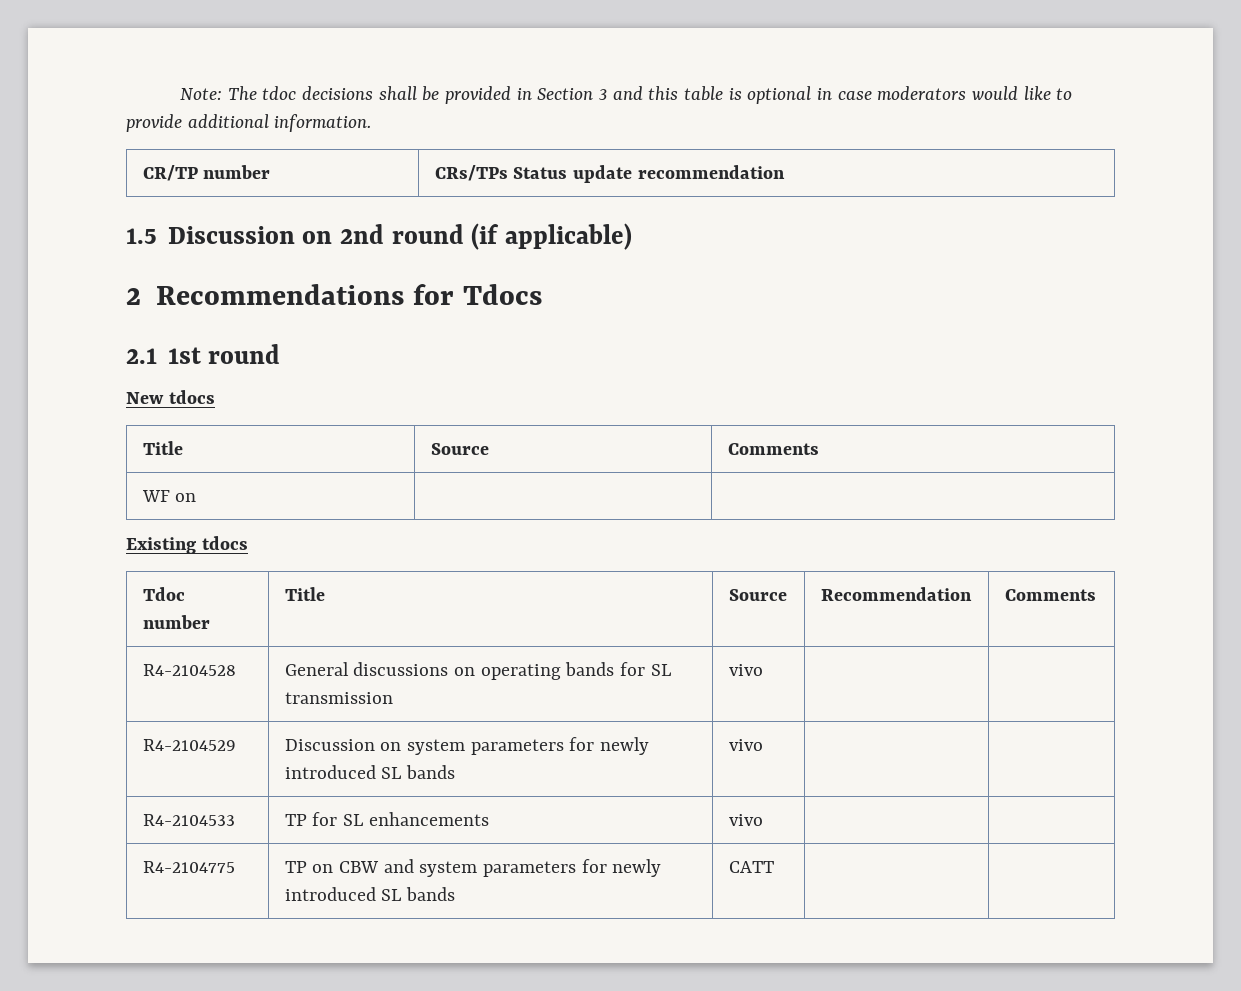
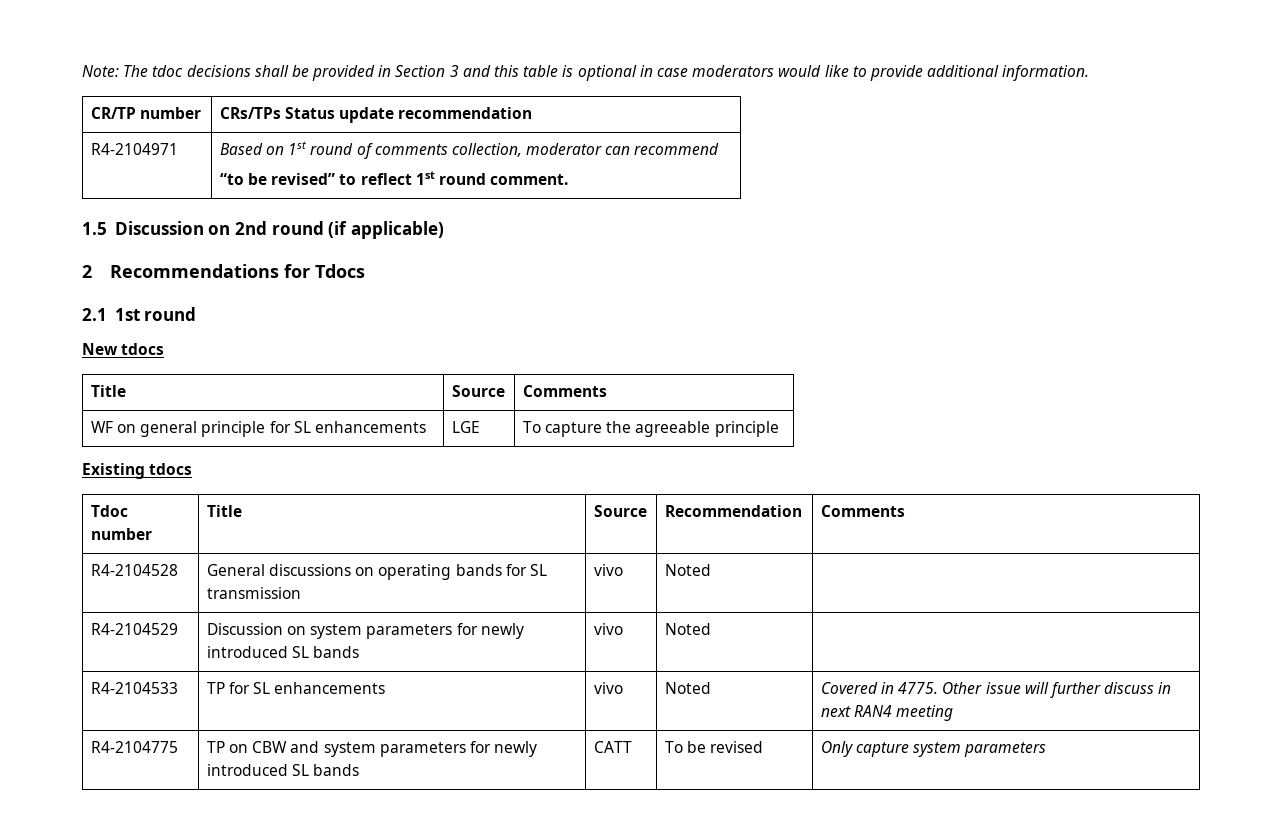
(785, 172) none -> [90,143,178,155] [219,141,720,159] [219,171,569,185] // R4-2104971 | Based on 1st round of comments collection, moderator can recommend // “to be revised” to reflect 1st round comment.
(197, 497) | | -> [140,421,426,437] [451,421,480,433] [522,421,779,437] general principle for SL enhancements | LGE | To capture the agreeable principle
(763, 670) none -> [664,564,711,576] Noted
(763, 745) none -> [664,623,711,635] Noted
(763, 820) | -> [664,682,711,694] [820,682,1172,698] [820,705,954,721] Noted | Covered in 4775. Other issue will further discuss in next RAN4 meeting
(774, 867) | -> [664,741,764,753] [820,741,1047,757] To be revised | Only capture system parameters

